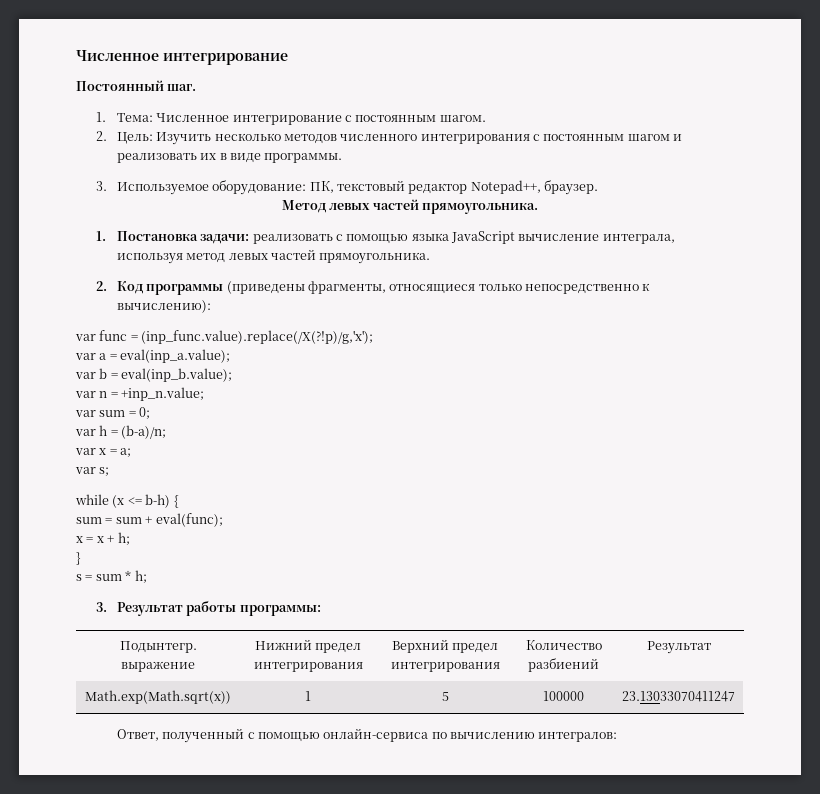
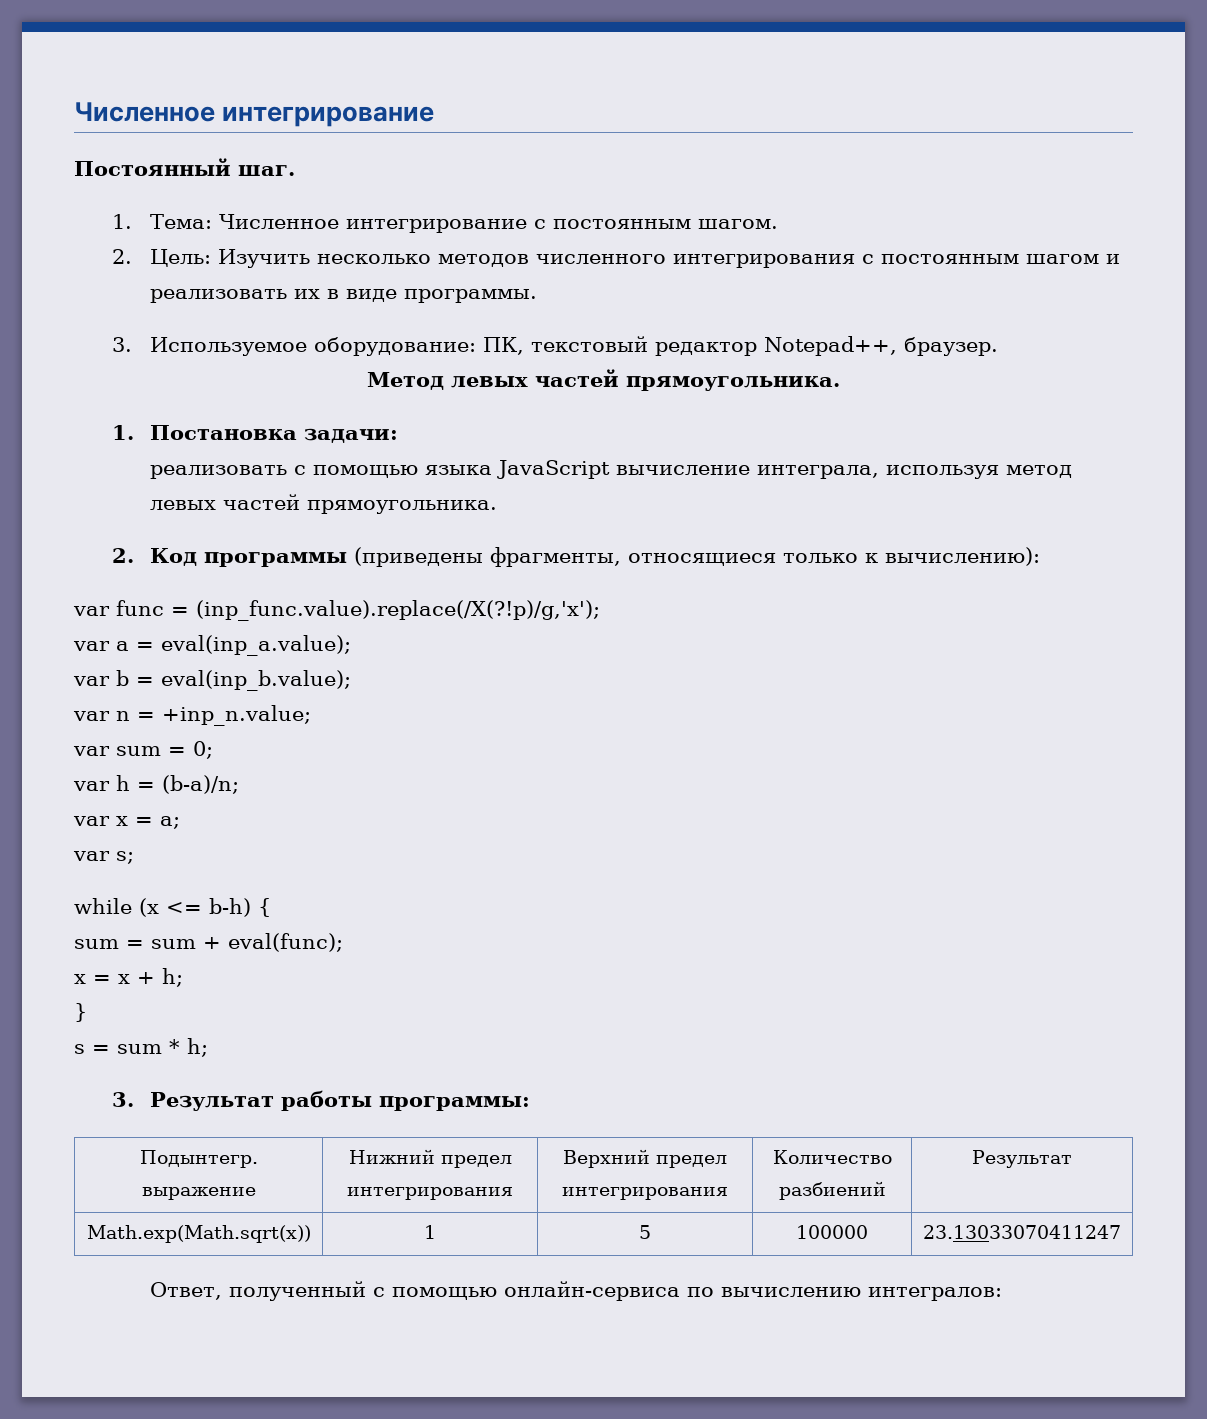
(250, 239) none -> (398, 435) //
[525,284,640,294] непосредственно -> (858, 558) none

